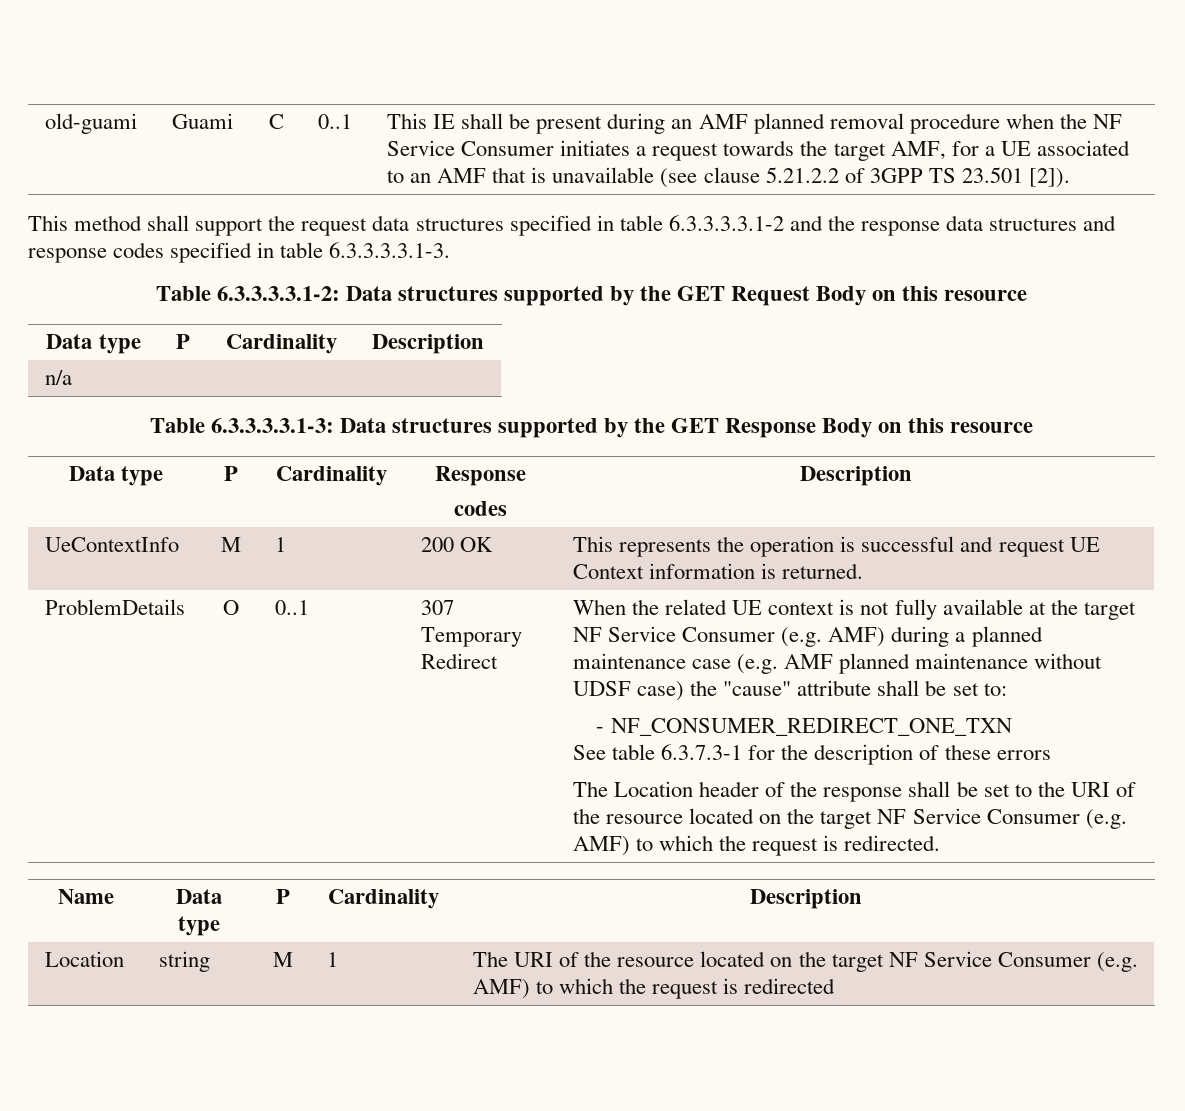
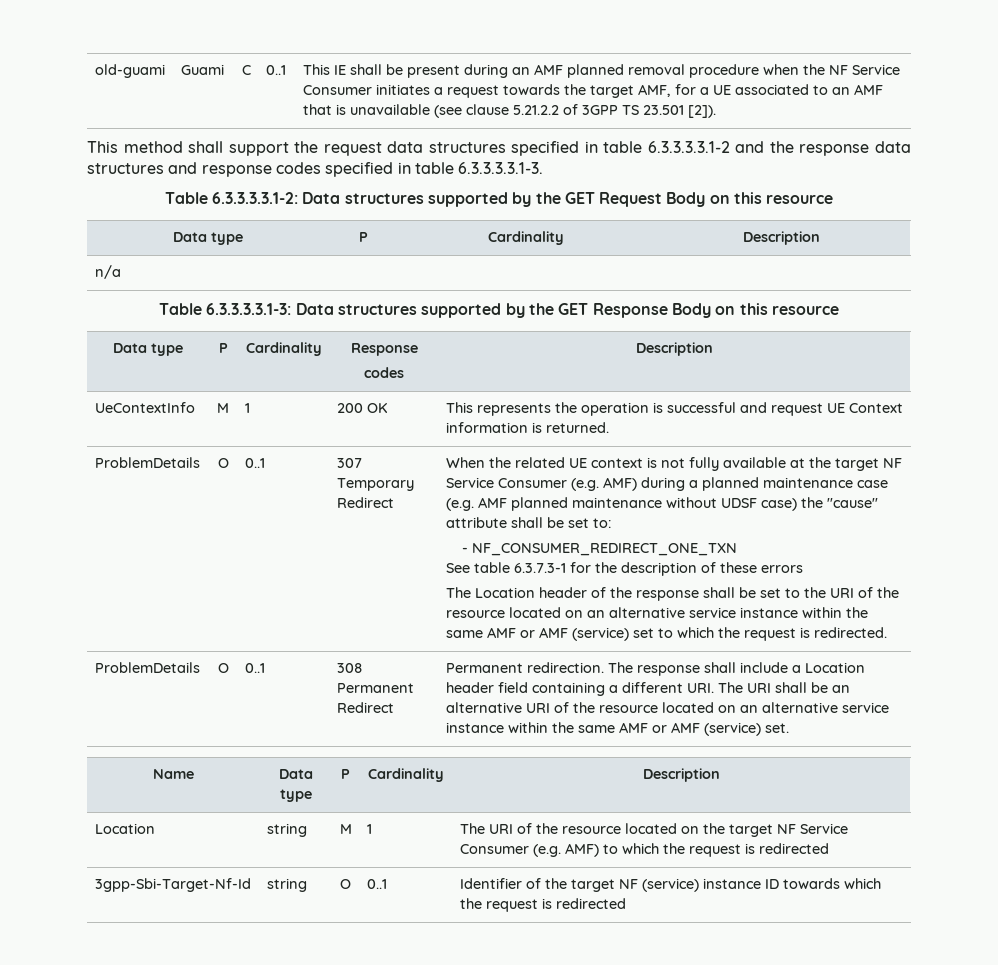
[787,808,1127,829] [573,836,631,856] the target NF Service Consumer (e.g. AMF) -> [586,607,868,618] [445,627,654,641] an alternative service instance within the same AMF or AMF (service) set
(941, 843) none -> [94,662,200,673] [217,663,229,673] [244,663,265,673] [336,663,362,673] [336,683,414,693] [336,702,394,713] [445,662,865,676] [445,682,850,696] [445,702,889,713] [445,722,789,736] // ProblemDetails | O | 0..1 | 308 Permanent Redirect | Permanent redirection. The response shall include a Location header field containing a different URI. The URI shall be an alternative URI of the resource located on an alternative service instance within the same AMF or AMF (service) set.
(836, 986) none -> [94,878,251,892] [266,878,307,892] [340,879,351,889] [366,879,387,889] [459,878,881,892] [459,898,626,912] // 3gpp-Sbi-Target-Nf-Id | string | O | 0..1 | Identifier of the target NF (service) instance ID towards which the request is redirected

